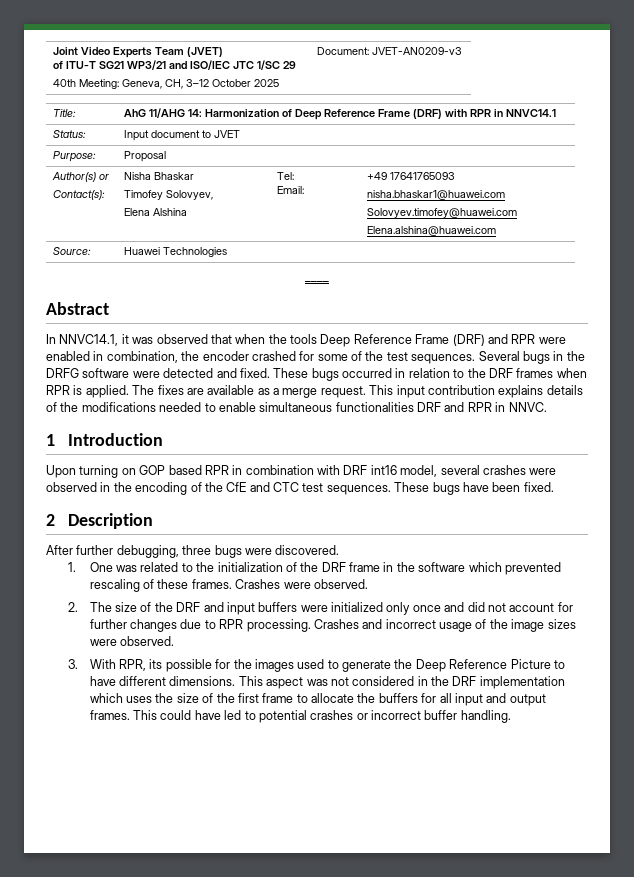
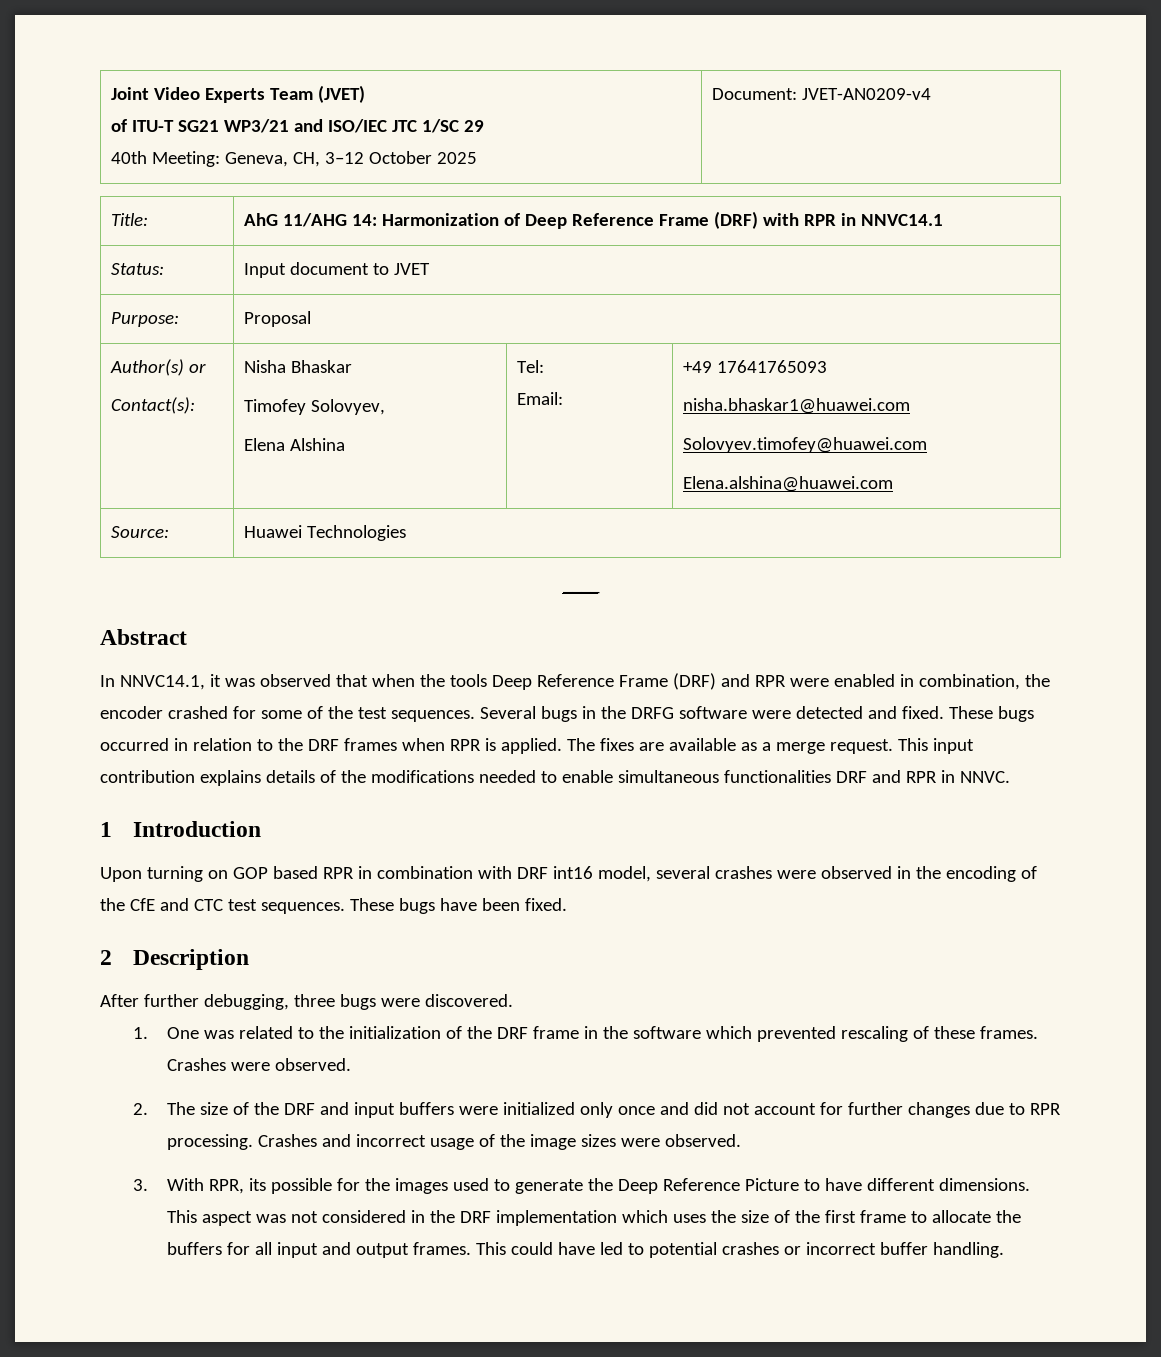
[371,47,462,55] JVET-AN0209-v3 -> [801,88,931,100] JVET-AN0209-v4

